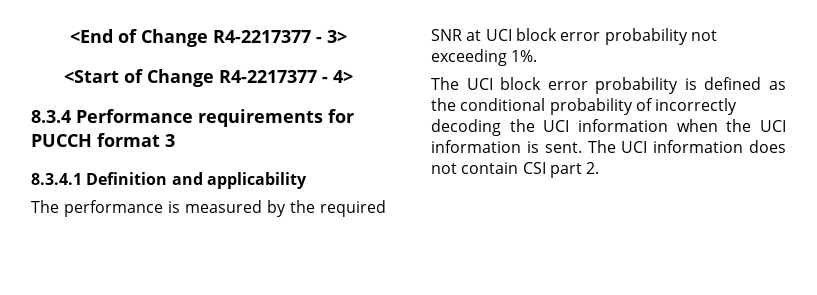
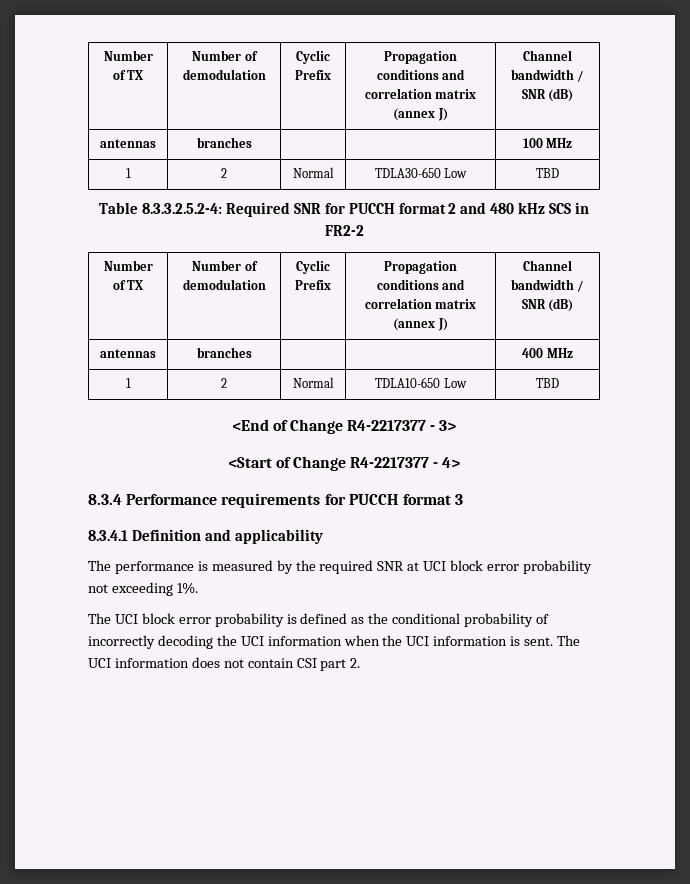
(70, 36) none -> [103,50,153,61] [112,70,144,80] [192,50,258,61] [182,69,266,80] [296,50,330,64] [295,70,331,80] [384,51,457,64] [376,69,466,80] [364,88,477,99] [393,108,448,121] [523,50,572,61] [510,69,585,82] [521,88,574,102] [100,139,156,148] [196,137,252,148] [522,138,573,148] [125,168,131,178] [221,168,227,178] [292,167,334,178] [374,167,468,178] [536,168,559,178] [99,202,589,217] [324,225,364,236] [103,260,153,271] [112,280,144,290] [192,260,258,271] [182,279,266,290] [296,260,330,274] [295,280,331,290] [384,261,457,274] [376,279,466,290] [364,298,477,309] [393,318,448,331] [523,260,572,271] [510,279,585,292] [521,298,574,312] [100,349,156,358] [196,347,252,358] [522,348,573,358] [125,378,131,388] [221,378,227,388] [292,377,334,388] [375,377,467,388] [536,378,559,388] Number of TX | Number of demodulation | Cyclic Prefix | Propagation conditions and correlation matrix (annex J) | Channel bandwidth / SNR (dB) // antennas | branches | | | 100 MHz // 1 | 2 | Normal | TDLA30-650 Low | TBD // Table 8.3.3.2.5.2-4: Required SNR for PUCCH format 2 and 480 kHz SCS in FR2-2 // Number of TX | Number of demodulation | Cyclic Prefix | Propagation conditions and correlation matrix (annex J) | Channel bandwidth / SNR (dB) // antennas | branches | | | 400 MHz // 1 | 2 | Normal | TDLA10-650 Low | TBD //

